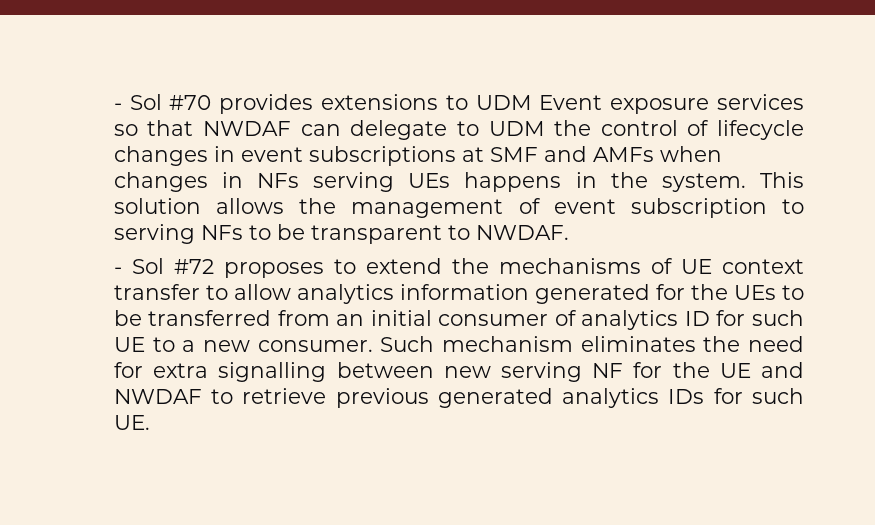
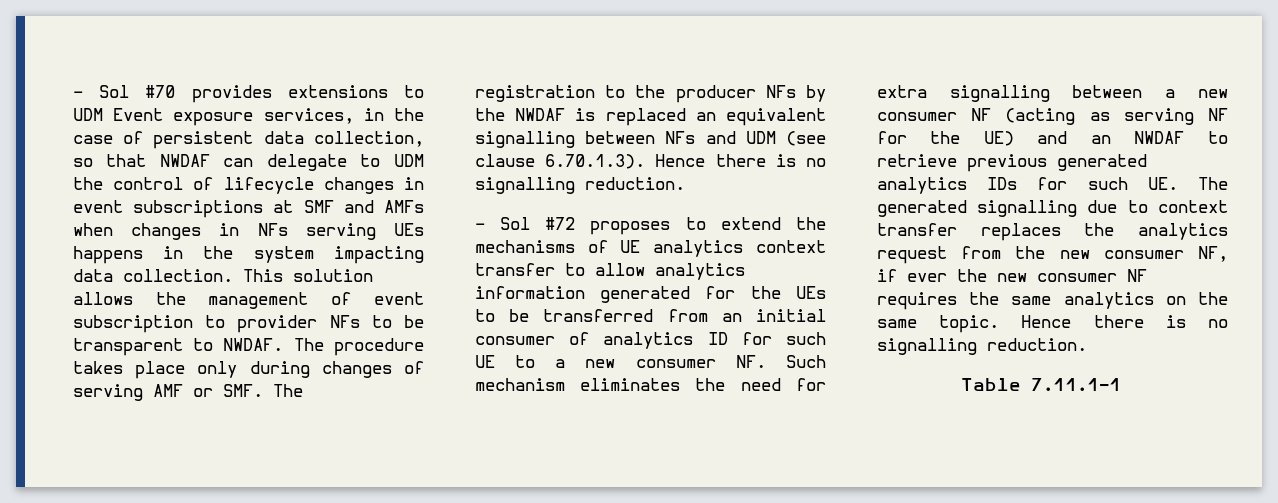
[717,94,804,110] services -> [263,108,424,124] [72,131,424,149] services, in the case of persistent data collection,
[661,173,746,192] system. -> [253,246,424,264] [72,269,233,282] system impacting data collection.
[113,224,195,244] serving -> [237,315,318,333] provider
(569, 232) none -> [293,338,424,356] [72,361,424,379] [72,384,303,401] [474,85,826,103] [474,108,826,126] [474,131,826,148] [474,154,826,169] [474,177,685,194] The procedure takes place only during changes of serving AMF or SMF. The registration to the producer NFs by the NWDAF is replaced an equivalent signalling between NFs and UDM (see clause 6.70.1.3). Hence there is no signalling reduction.
(712, 266) none -> [653,240,744,257] analytics
[257,340,373,352] consumer. -> [635,355,766,368] consumer NF.
[443,366,491,378] new -> [1165,89,1228,98] [876,108,1110,125] a new consumer NF (acting as
[719,362,804,378] UE and -> [983,131,1111,146] UE) and an
(150, 422) none -> [1198,177,1228,190] [876,200,1228,217] [876,223,1228,241] [876,246,1228,264] [876,269,1147,282] [876,292,1228,310] [876,315,1228,333] [876,338,1087,355] [961,378,1121,391] The generated signalling due to context transfer replaces the analytics request from the new consumer NF, if ever the new consumer NF requires the same analytics on the same topic. Hence there is no signalling reduction. // Table 7.11.1-1

